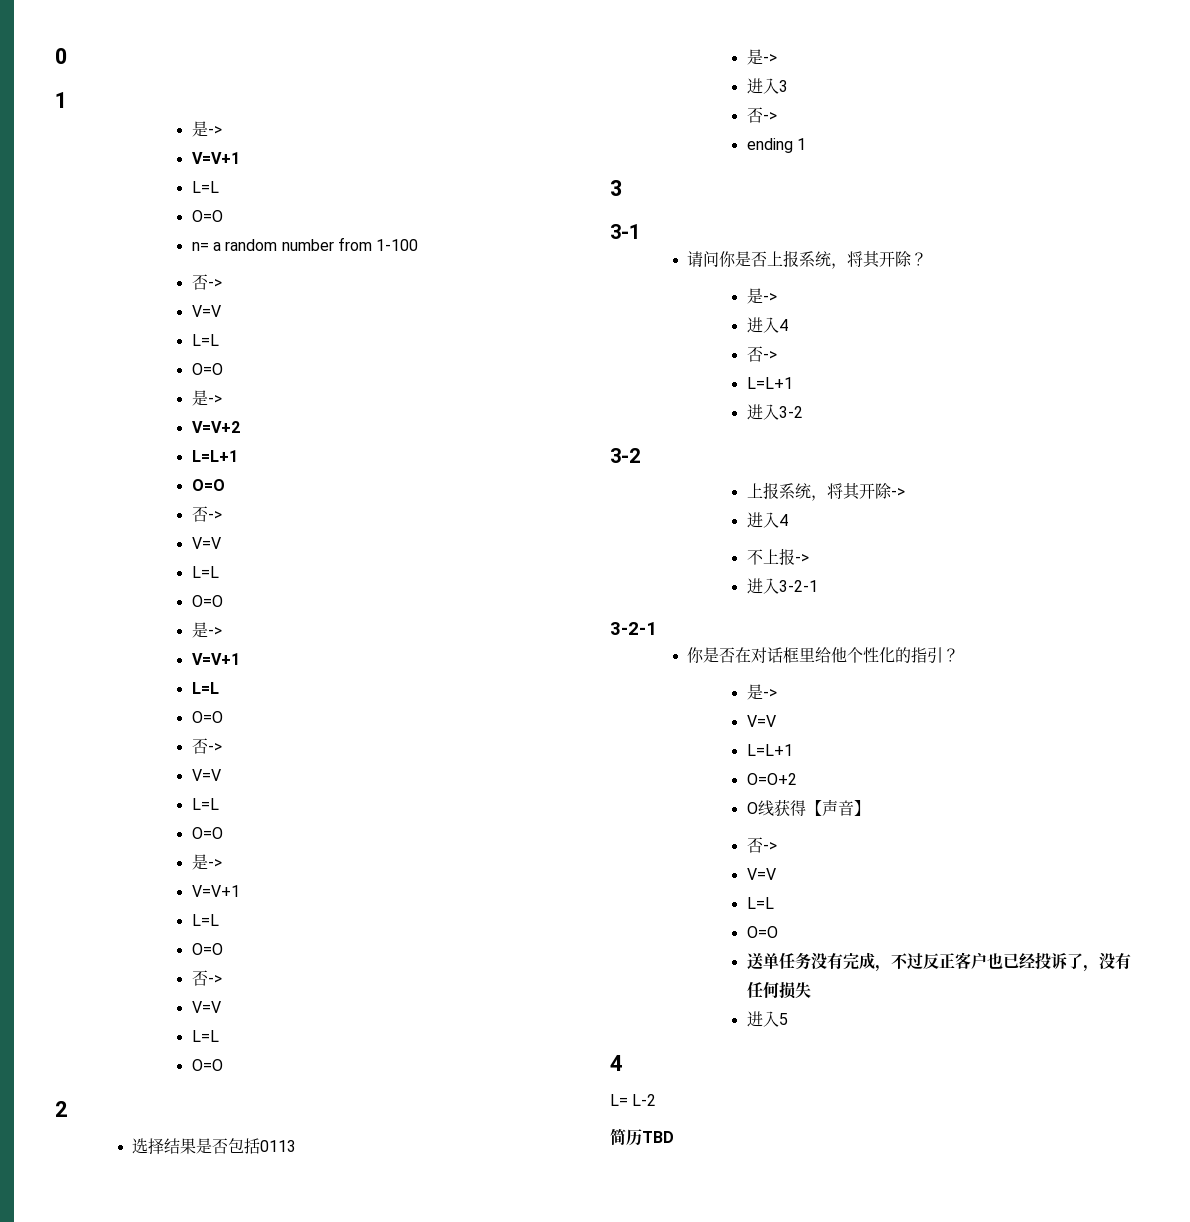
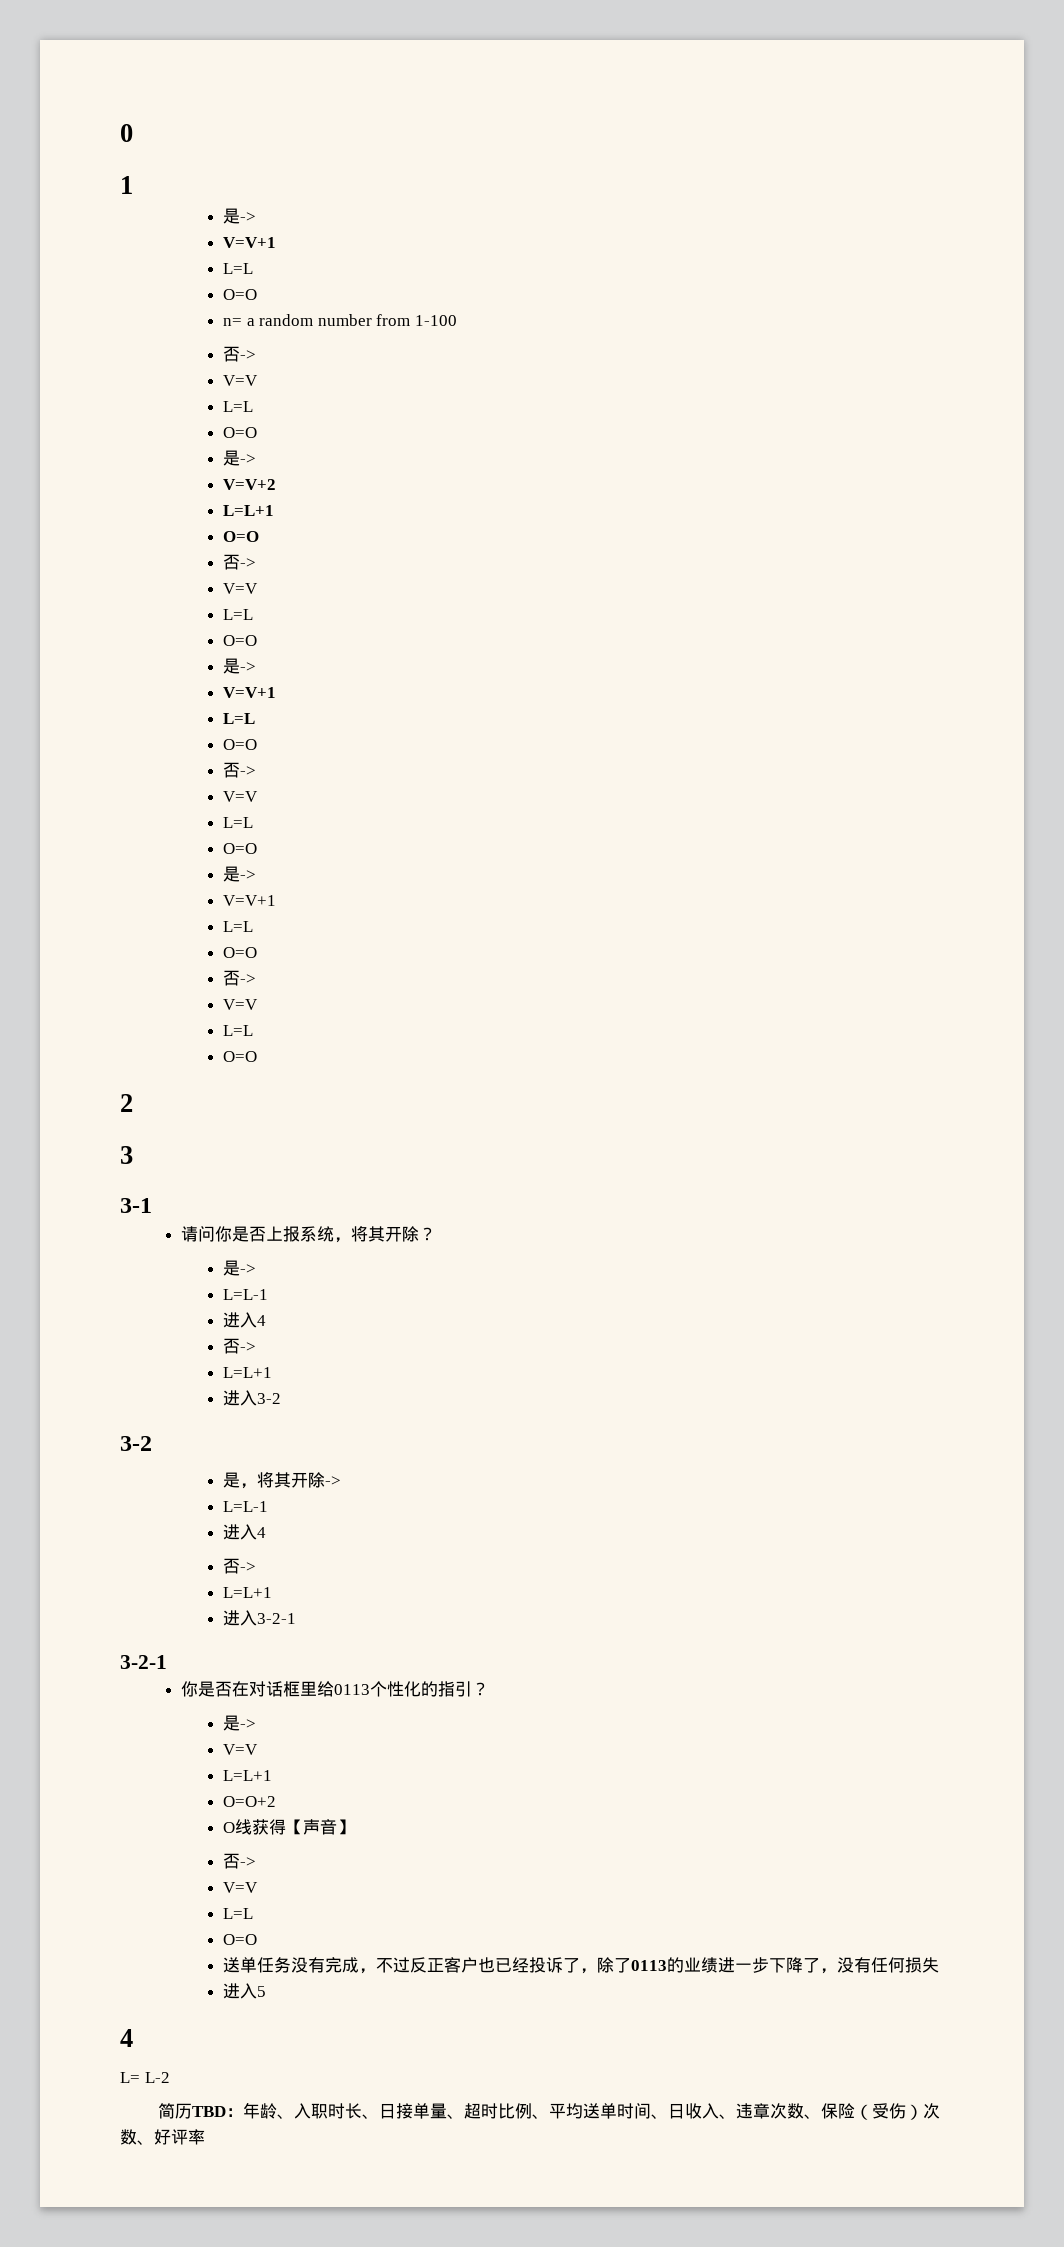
[132,1138,297,1154] [746,49,777,65] [746,78,788,94] [746,107,777,123] [746,138,806,153] // 选择结果是否包括0113 // 是-> // 进入3 // 否-> // ending 1 -> (133, 1103) none
(777, 297) none -> [223,1289,269,1300] // L=L-1
[746,482,811,499] 上报系统 -> [223,1472,241,1488] 是
[746,512,788,528] [746,548,809,565] // 进入4 // 不上报-> -> [223,1501,269,1512] [223,1524,267,1540] [223,1558,257,1574] [223,1587,273,1598] // L=L-1 // 进入4 // 否-> // L=L+1
[831,647,848,663] 他 -> [333,1684,370,1695] 0113
(1099, 968) none -> [597,1957,838,1974] 除了0113的业绩进一步下降了，
(674, 1137) none -> [226,2102,941,2120] [120,2129,205,2145] ：年龄、入职时长、日接单量、超时比例、平均送单时间、日收入、违章次数、保险（受伤）次数、好评率

